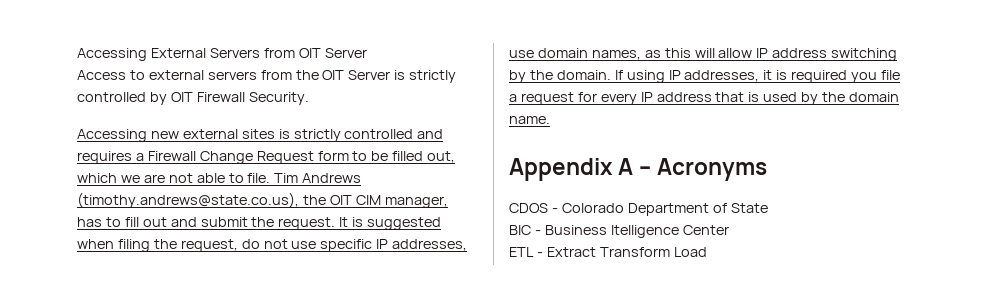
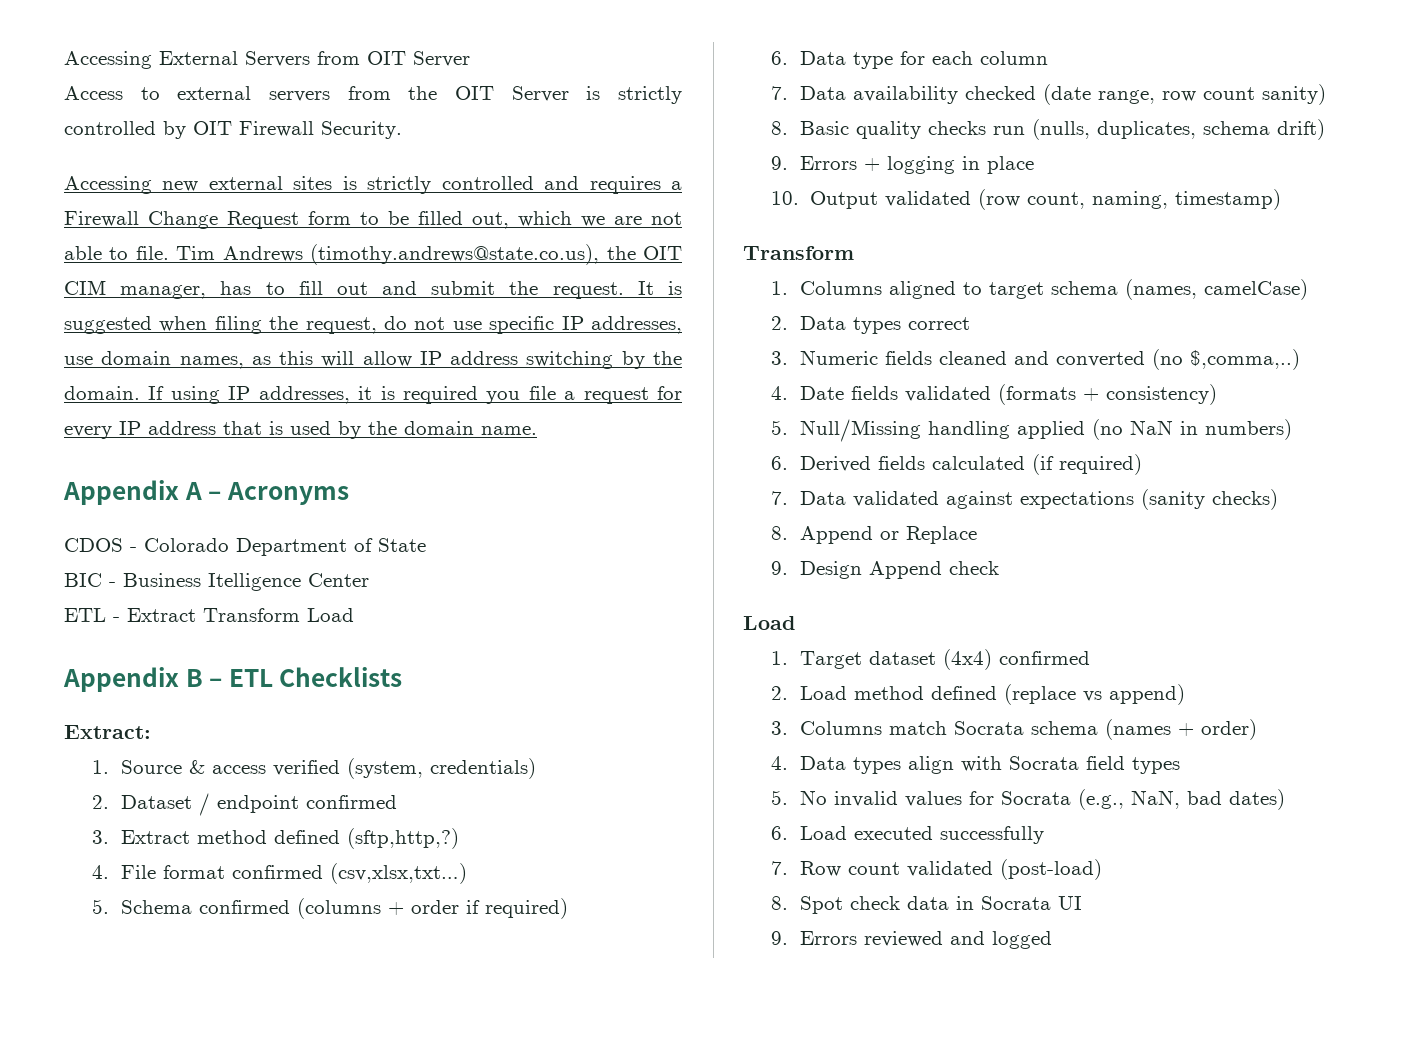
(707, 252) none -> [63,667,403,692] [64,725,151,739] [92,758,536,779] [92,793,397,816] [92,828,459,849] [92,863,467,884] [92,898,568,919] [771,51,1048,69] [771,84,1326,105] [771,119,1325,140] [771,156,1034,174] [771,189,1281,210] [743,246,854,260] [771,279,1308,300] [771,316,970,334] [771,349,1300,370] [771,384,1217,405] [771,419,1292,442] [771,454,1142,475] [771,489,1278,510] [771,526,977,544] [771,561,999,579] [743,616,795,630] [771,649,1090,670] [771,684,1185,705] [771,719,1257,740] [771,756,1180,774] [771,789,1285,810] [771,826,1044,844] [771,859,1102,880] [771,896,1082,914] [771,931,1052,949] // Appendix B – ETL Checklists // Extract: // 1. Source & access verified (system, credentials) // 2. Dataset / endpoint confirmed // 3. Extract method defined (sftp,http,?) // 4. File format confirmed (csv,xlsx,txt…) // 5. Schema confirmed (columns + order if required) // 6. Data type for each column // 7. Data availability checked (date range, row count sanity) // 8. Basic quality checks run (nulls, duplicates, schema drift) // 9. Errors + logging in place // 10. Output validated (row count, naming, timestamp) // Transform // 1. Columns aligned to target schema (names, camelCase) // 2. Data types correct // 3. Numeric fields cleaned and converted (no $,comma,..) // 4. Date fields validated (formats + consistency) // 5. Null/Missing handling applied (no NaN in numbers) // 6. Derived fields calculated (if required) // 7. Data validated against expectations (sanity checks) // 8. Append or Replace // 9. Design Append check // Load // 1. Target dataset (4x4) confirmed // 2. Load method defined (replace vs append) // 3. Columns match Socrata schema (names + order) // 4. Data types align with Socrata field types // 5. No invalid values for Socrata (e.g., NaN, bad dates) // 6. Load executed successfully // 7. Row count validated (post-load) // 8. Spot check data in Socrata UI // 9. Errors reviewed and logged

